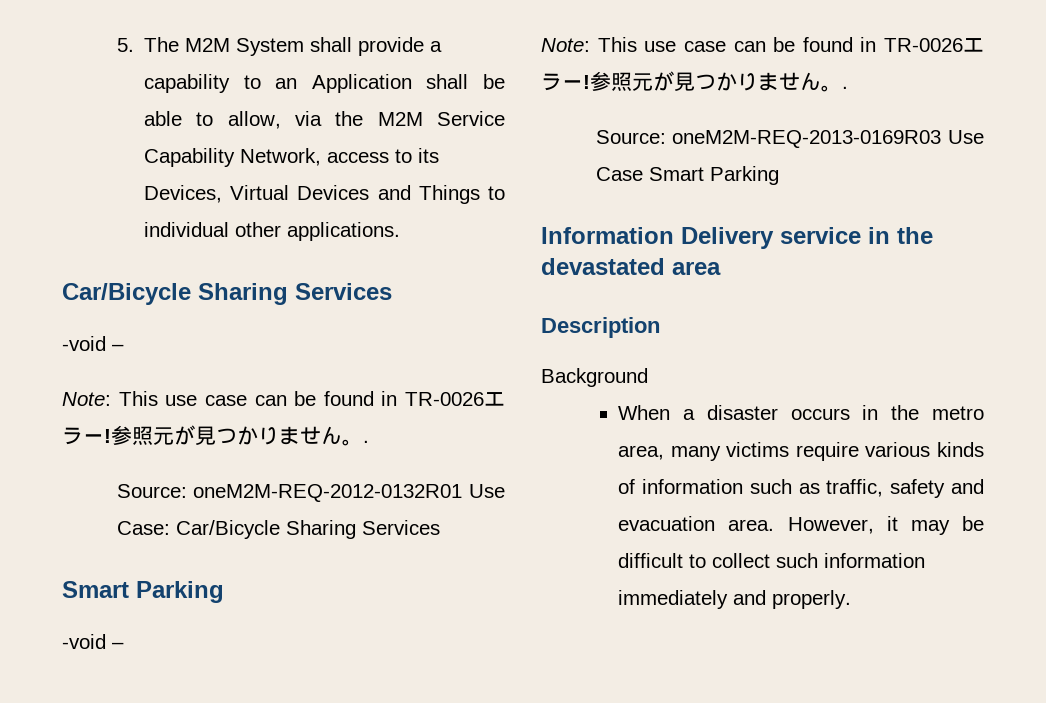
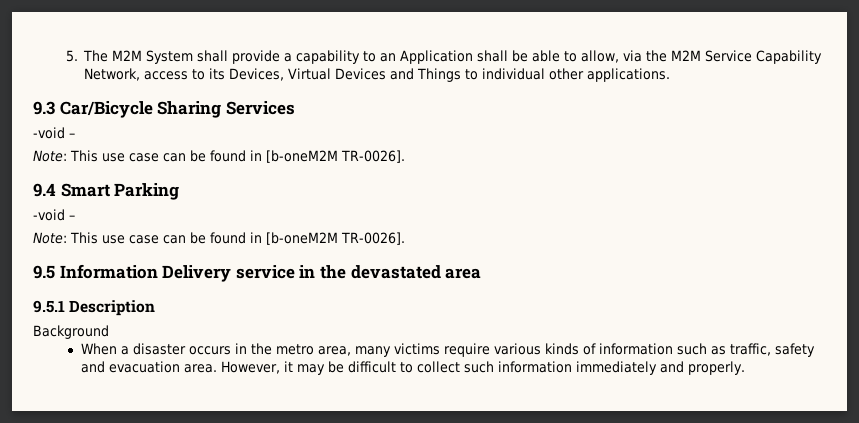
(400, 231) none -> [33,101,55,115] 9.3
[405,392,505,406] [62,425,369,446] [116,484,505,502] [116,520,440,539] TR-0026エラー!参照元が見つかりません。. // Source: oneM2M-REQ-2012-0132R01 Use Case: Car/Bicycle Sharing Services // -> [266,150,405,163] [33,183,56,197] [b-oneM2M TR-0026]. // 9.4
[884,38,984,52] [541,71,848,92] [595,130,984,148] [595,166,779,185] TR-0026エラー!参照元が見つかりません。. // Source: oneM2M-REQ-2013-0169R03 Use Case Smart Parking // -> [266,232,405,245] [33,265,55,279] [b-oneM2M TR-0026]. // 9.5
(721, 268) none -> [33,300,65,313] 9.5.1

